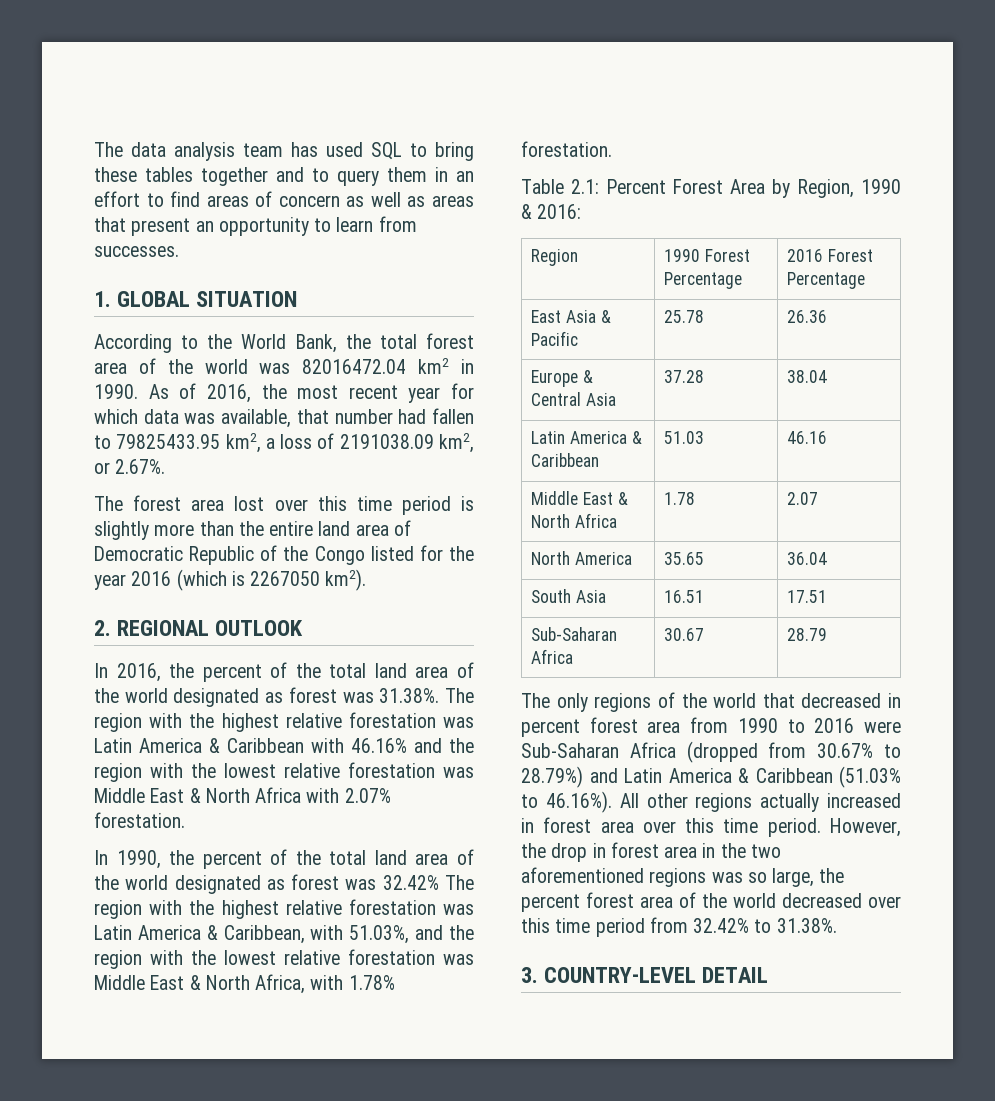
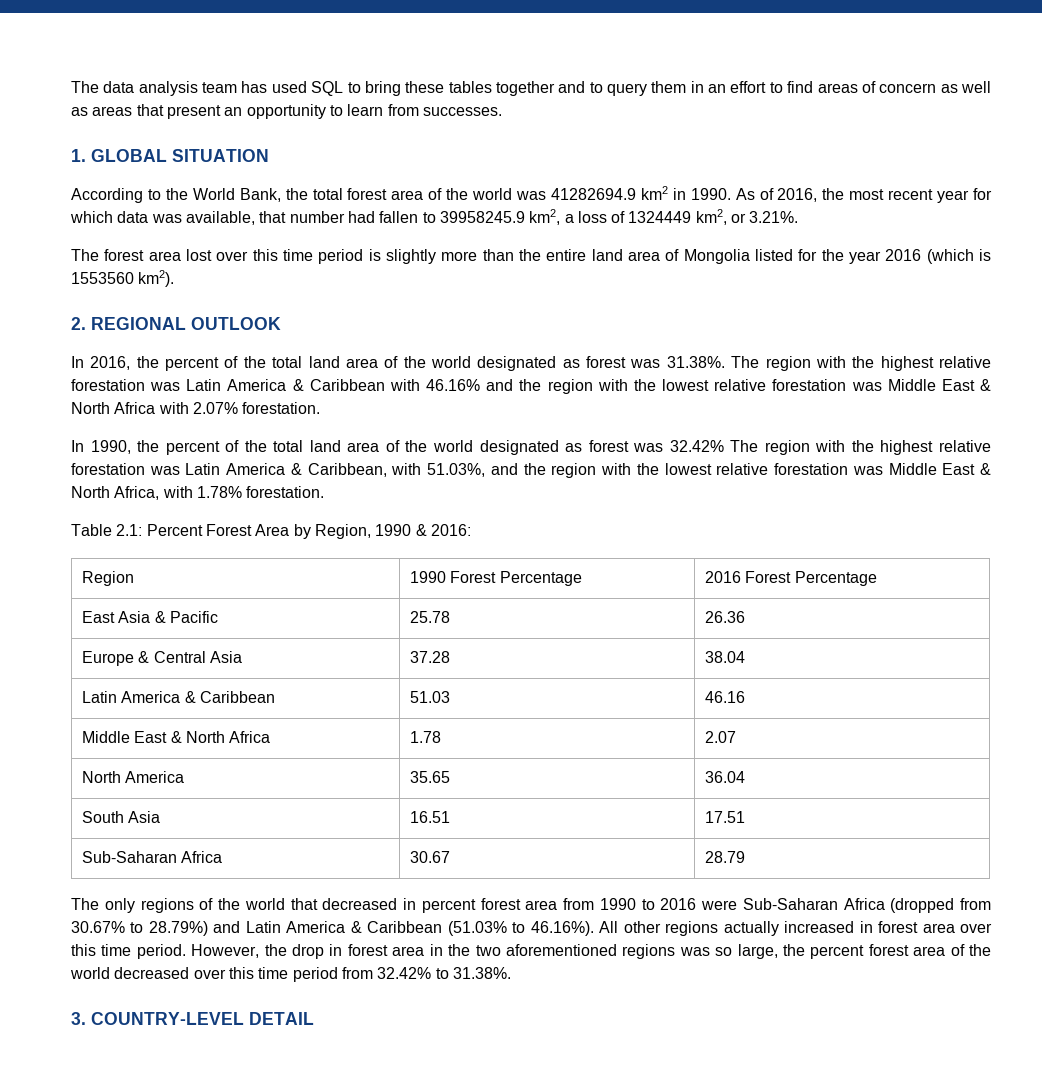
[302,359,407,374] 82016472.04 -> [550,188,636,200] 41282694.9
[116,434,221,449] 79825433.95 -> [439,211,525,223] 39958245.9
[339,434,434,449] 2191038.09 -> [628,211,692,223] 1324449
[115,459,166,474] 2.67%. -> [749,211,799,223] 3.21%.
[94,545,365,565] Democratic Republic of the Congo -> [683,249,750,264] Mongolia
[250,571,321,586] 2267050 -> [71,272,134,284] 1553560

